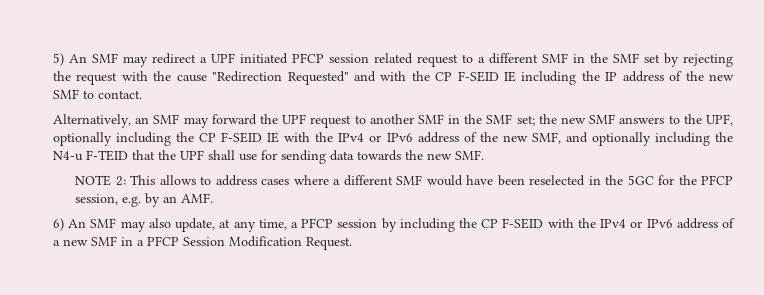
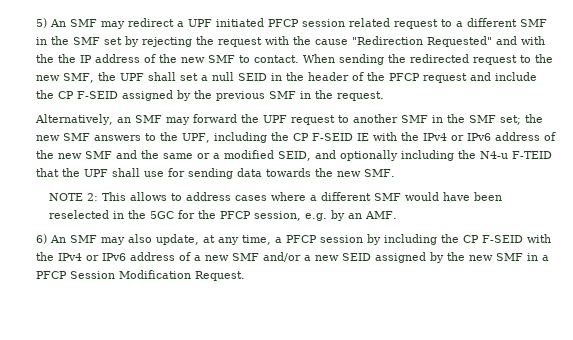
[435,71,577,85] CP F-SEID IE including -> (54, 58) none
(143, 94) none -> [302,54,553,65] [35,72,537,83] [35,90,384,101] When sending the redirected request to the new SMF, the UPF shall set a null SEID in the header of the PFCP request and include the CP F-SEID assigned by the previous SMF in the request.
[53,132,113,146] optionally -> (210, 138) none
[531,132,561,144] SMF, -> [84,150,311,161] SMF and the same or a modified SEID,
(118, 241) none -> [262,252,523,263] and/or a new SEID assigned by the new SMF

